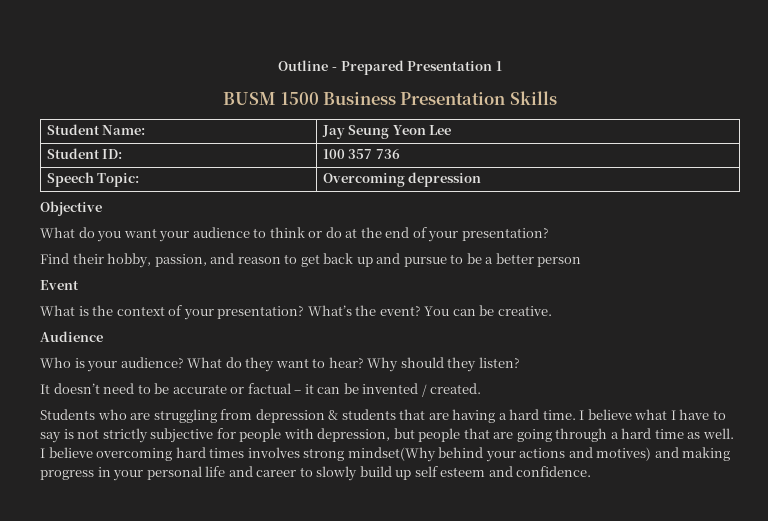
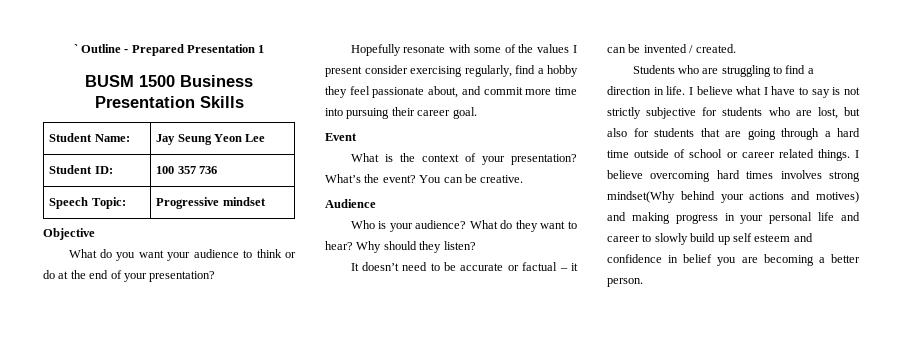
(278, 65) none -> [73,44,78,53] `
[322,172,482,187] Overcoming depression -> [156,197,266,209] Progressive mindset
[40,253,582,268] Find their hobby, passion, and reason to get back up and pursue to be a better person -> [350,44,577,56] [325,65,578,77] [325,86,577,98] [325,107,477,119] Hopefully resonate with some of the values I present consider exercising regularly, find a hobby they feel passionate about, and commit more time into pursuing their career goal.
[220,409,576,423] from depression & students that are having a hard time. -> [773,65,814,74] [607,86,686,95] to find a direction in life.
[239,428,461,442] people with depression, but people -> [722,107,860,119] [607,128,694,137] students who are lost, but also for students
[687,428,734,439] as well. -> [634,149,850,161] outside of school or career related things.
[516,466,592,477] confidence. -> [607,254,860,266] [607,278,643,287] confidence in belief you are becoming a better person.

